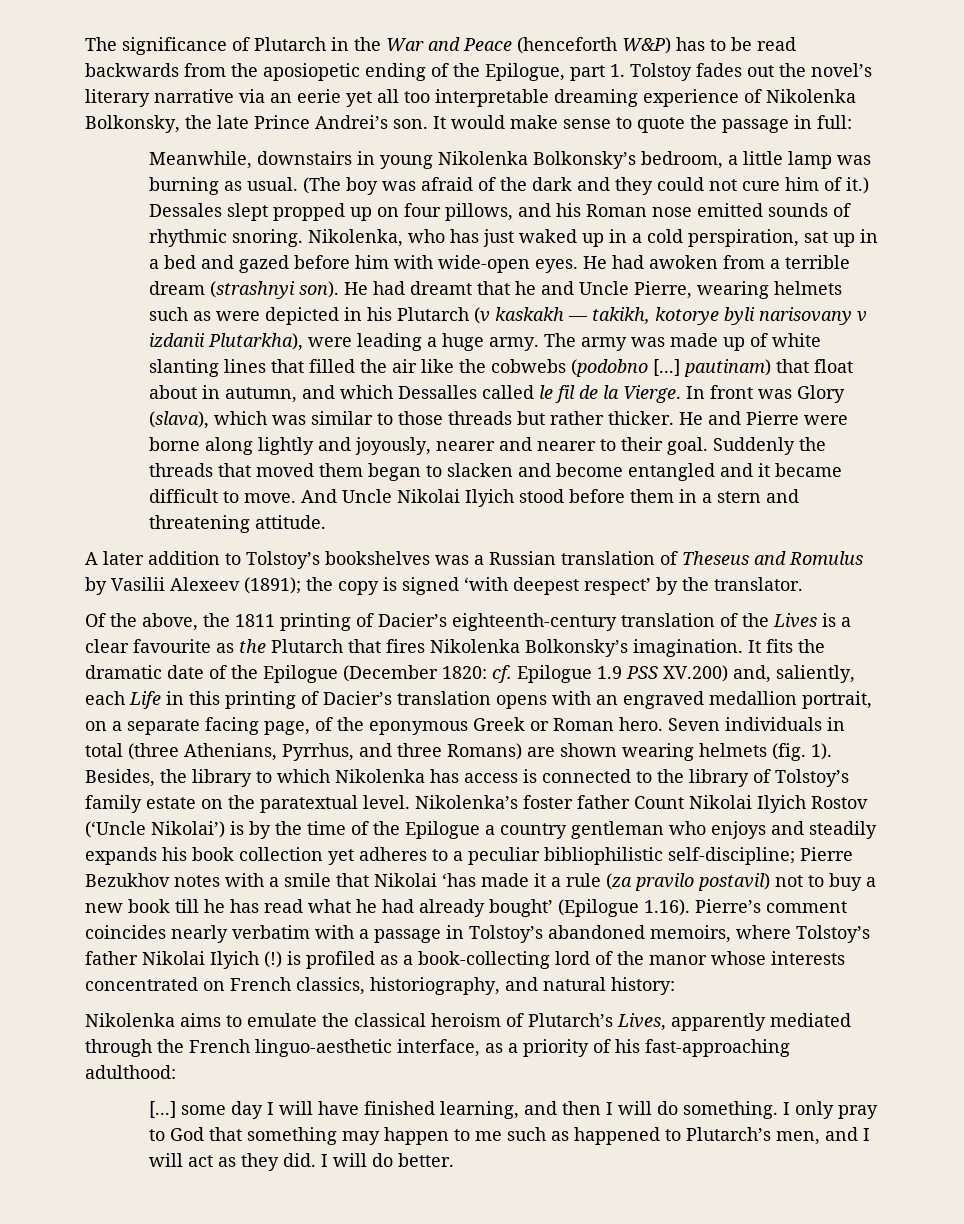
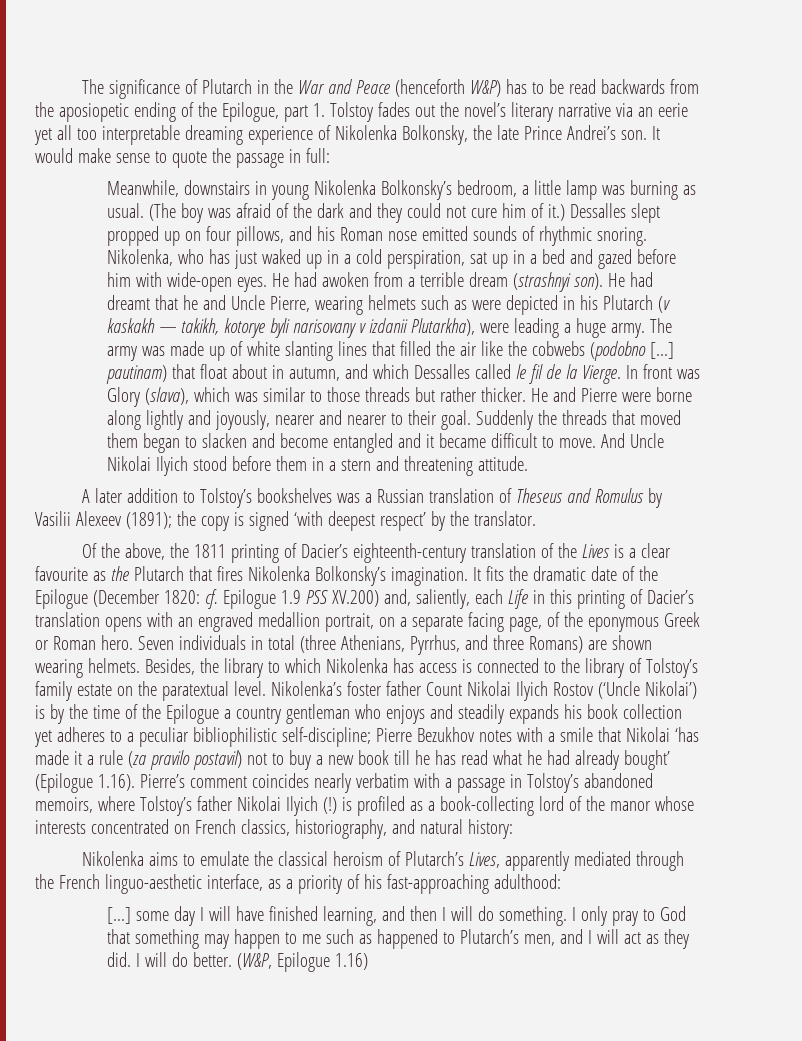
[148,203,222,217] Dessales -> [569,203,626,218] Dessalles
[699,743,832,761] helmets (fig. 1). -> [87,658,140,673] helmets.
(454, 1160) none -> [236,952,368,972] (W&P, Epilogue 1.16)

